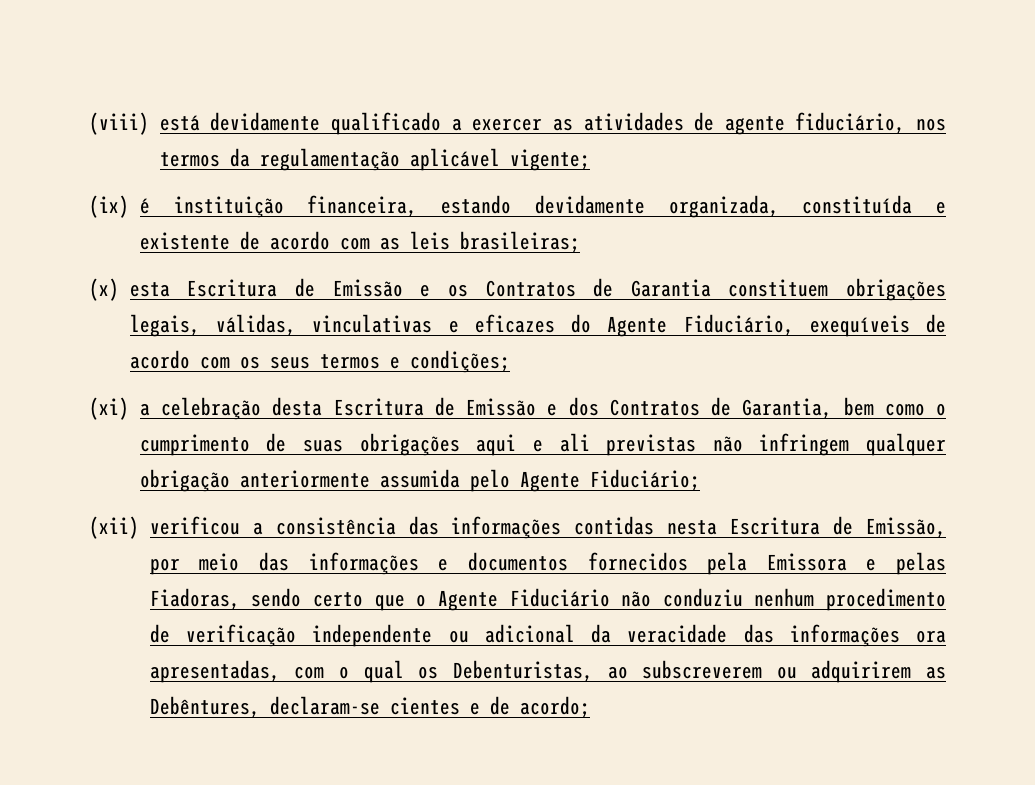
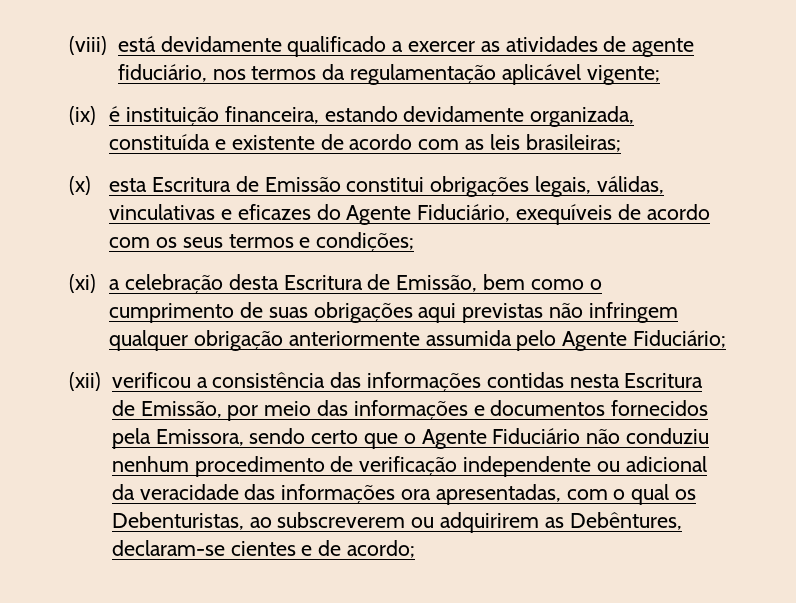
[420,278,829,297] e os Contratos de Garantia constituem -> [346,177,425,192] constitui
[466,397,833,419] Emissão e dos Contratos de Garantia, -> [396,275,478,292] Emissão,
[532,433,590,452] e ali -> (457, 313) none
[766,552,946,575] [149,588,240,610] Emissora e pelas Fiadoras, -> [155,429,244,446] Emissora,

